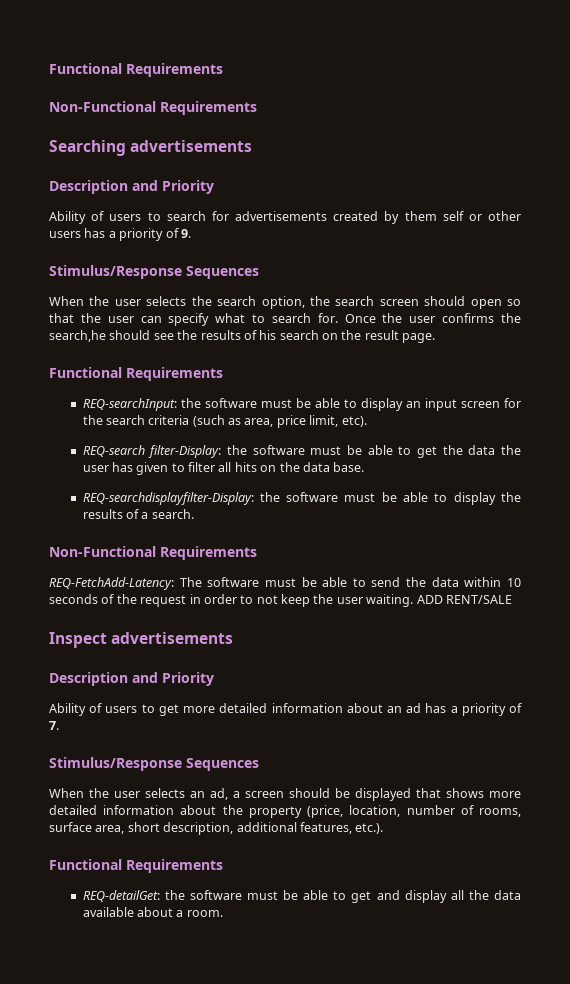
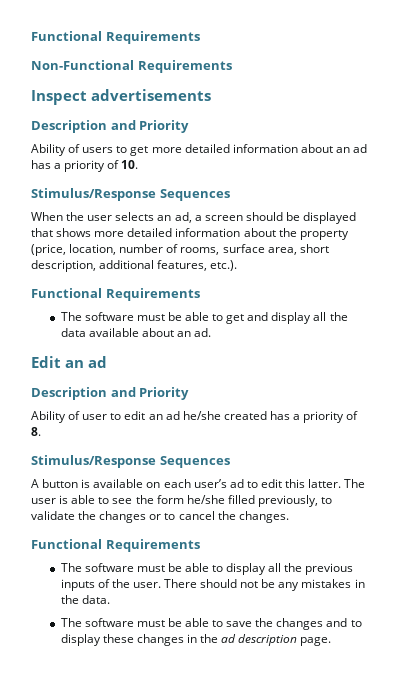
[49,140,253,156] [49,180,214,194] [49,211,522,224] [49,228,191,241] [49,265,259,279] [49,296,521,309] [49,313,522,326] [49,330,436,343] [49,367,223,381] [82,398,521,411] [82,415,367,428] [82,445,521,458] [82,462,365,475] [82,492,521,505] [82,509,194,519] [49,546,257,560] [49,577,521,590] [49,594,512,607] // Searching advertisements // Description and Priority // Ability of users to search for advertisements created by them self or other users has a priority of 9. // Stimulus/Response Sequences // When the user selects the search option, the search screen should open so that the user can specify what to search for. Once the user confirms the search,he should see the results of his search on the result page. // Functional Requirements // REQ-searchInput: the software must be able to display an input screen for the search criteria (such as area, price limit, etc). // REQ-search filter-Display: the software must be able to get the data the user has given to filter all hits on the data base. // REQ-searchdisplayfilter-Display: the software must be able to display the results of a search. // Non-Functional Requirements // REQ-FetchAdd-Latency: The software must be able to send the data within 10 seconds of the request in order to not keep the user waiting. ADD RENT/SALE -> (232, 66) none
[49,721,59,730] 7. -> [121,160,139,169] 10.
[82,890,185,902] REQ-detailGet: the -> [60,312,82,321] The
[176,910,223,917] a room. -> [176,328,211,337] [31,356,107,368] [31,387,190,400] [31,411,359,423] [31,427,41,436] [31,455,230,468] [31,479,366,488] [31,495,333,507] [31,511,289,523] [31,539,200,552] [60,563,354,575] [60,579,365,591] [60,595,110,604] [60,618,362,630] [60,634,332,646] an ad. // Edit an ad // Description and Priority // Ability of user to edit an ad he/she created has a priority of 8. // Stimulus/Response Sequences // A button is available on each user’s ad to edit this latter. The user is able to see the form he/she filled previously, to validate the changes or to cancel the changes. // Functional Requirements // The software must be able to display all the previous inputs of the user. There should not be any mistakes in the data. // The software must be able to save the changes and to display these changes in the ad description page.

